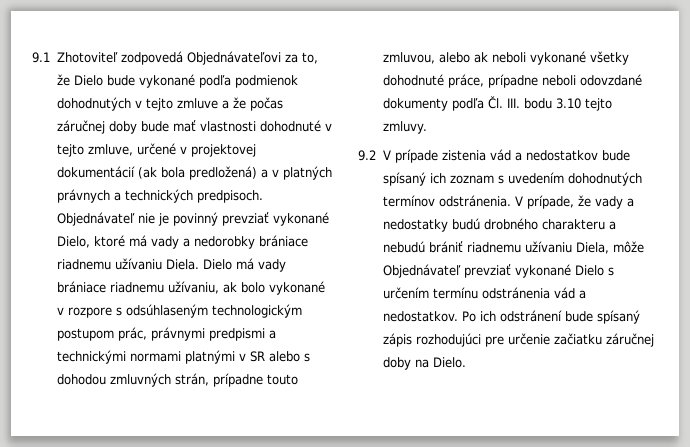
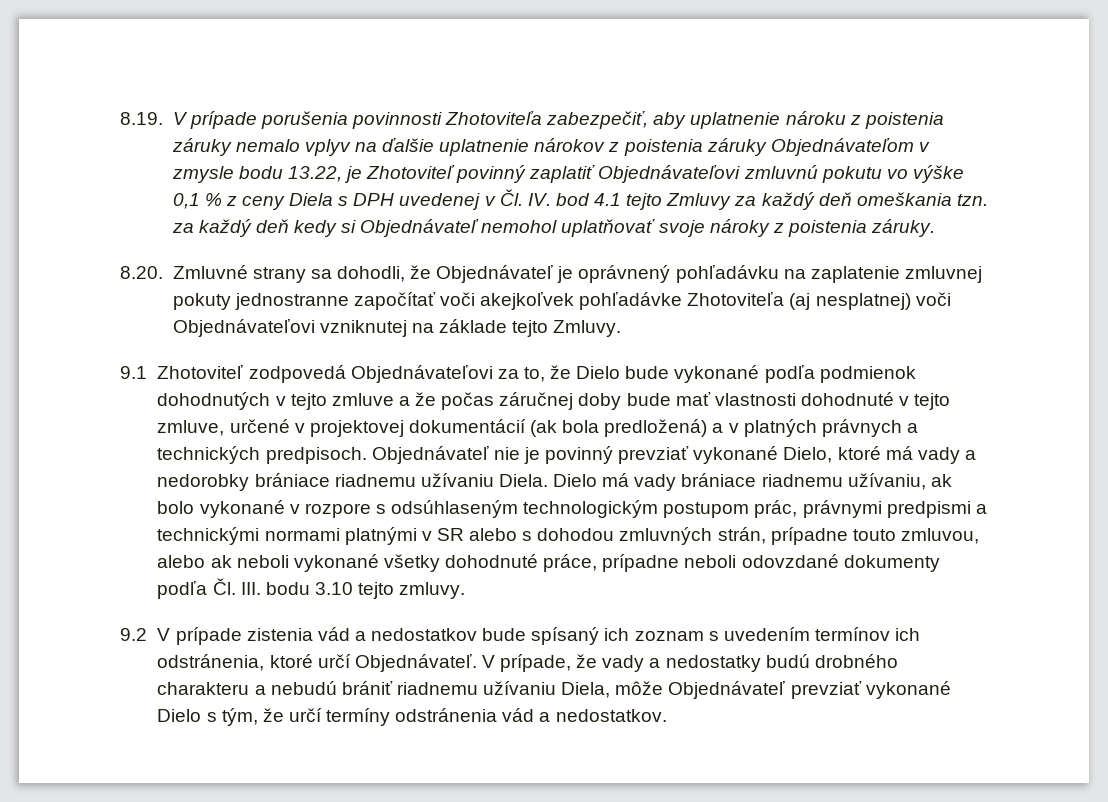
(32, 57) none -> [120,111,944,129] [171,138,930,156] [171,165,964,183] [172,189,988,210] [171,219,936,237] [120,265,982,283] [172,292,951,310] [172,319,622,337] 8.19. V prípade porušenia povinnosti Zhotoviteľa zabezpečiť, aby uplatnenie nároku z poistenia záruky nemalo vplyv na ďalšie uplatnenie nárokov z poistenia záruky Objednávateľom v zmysle bodu 13.22, je Zhotoviteľ povinný zaplatiť Objednávateľovi zmluvnú pokutu vo výške 0,1 % z ceny Diela s DPH uvedenej v Čl. IV. bod 4.1 tejto Zmluvy za každý deň omeškania tzn. za každý deň kedy si Objednávateľ nemohol uplatňovať svoje nároky z poistenia záruky. // 8.20. Zmluvné strany sa dohodli, že Objednávateľ je oprávnený pohľadávku na zaplatenie zmluvnej pokuty jednostranne započítať voči akejkoľvek pohľadávke Zhotoviteľa (aj nesplatnej) voči Objednávateľovi vzniknutej na základe tejto Zmluvy. //
[567,172,642,186] [382,195,511,207] dohodnutých termínov odstránenia. -> [814,627,921,641] [157,654,477,672] termínov ich odstránenia, ktoré určí Objednávateľ.
[382,287,586,299] [382,310,641,324] [382,333,654,347] [382,357,466,370] určením termínu odstránenia vád a nedostatkov. Po ich odstránení bude spísaný zápis rozhodujúci pre určenie začiatku záručnej doby na Dielo. -> [221,708,667,726] tým, že určí termíny odstránenia vád a nedostatkov.

